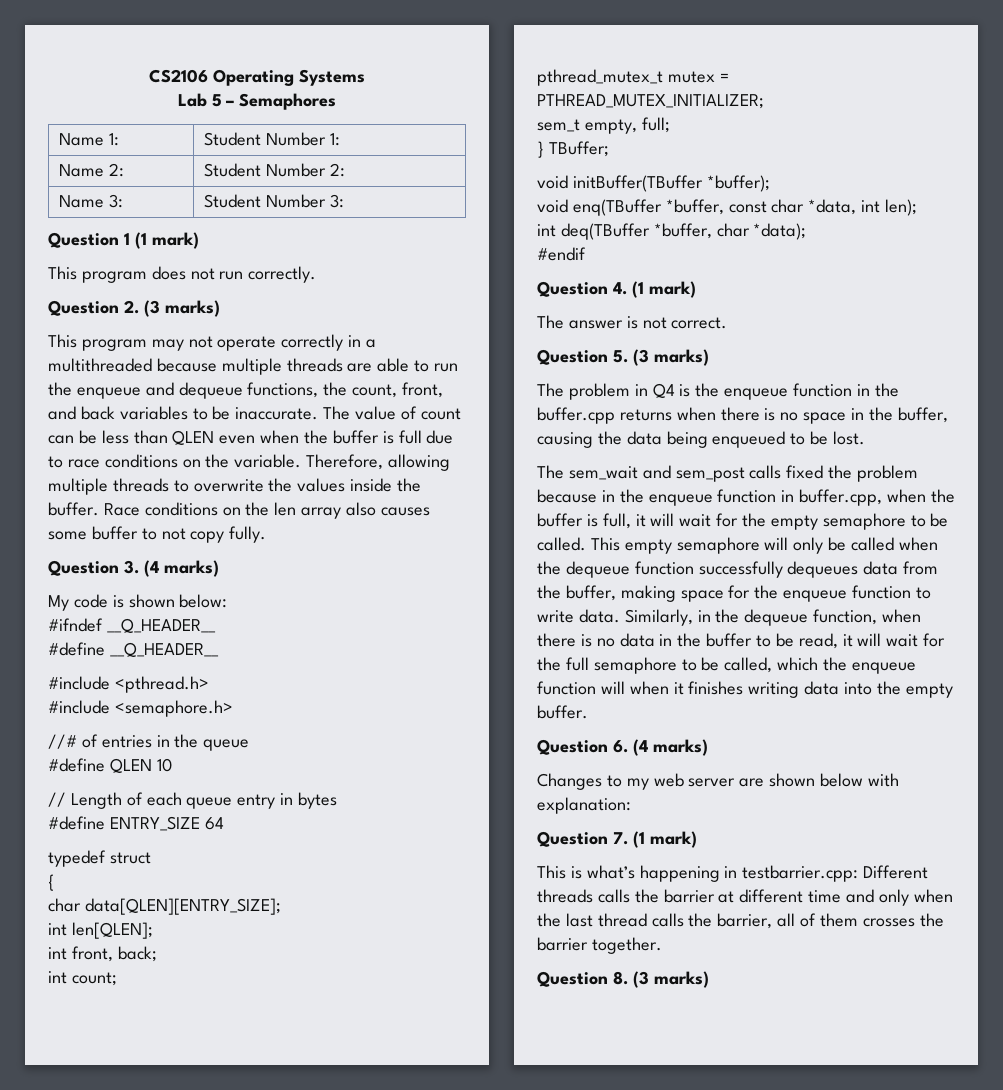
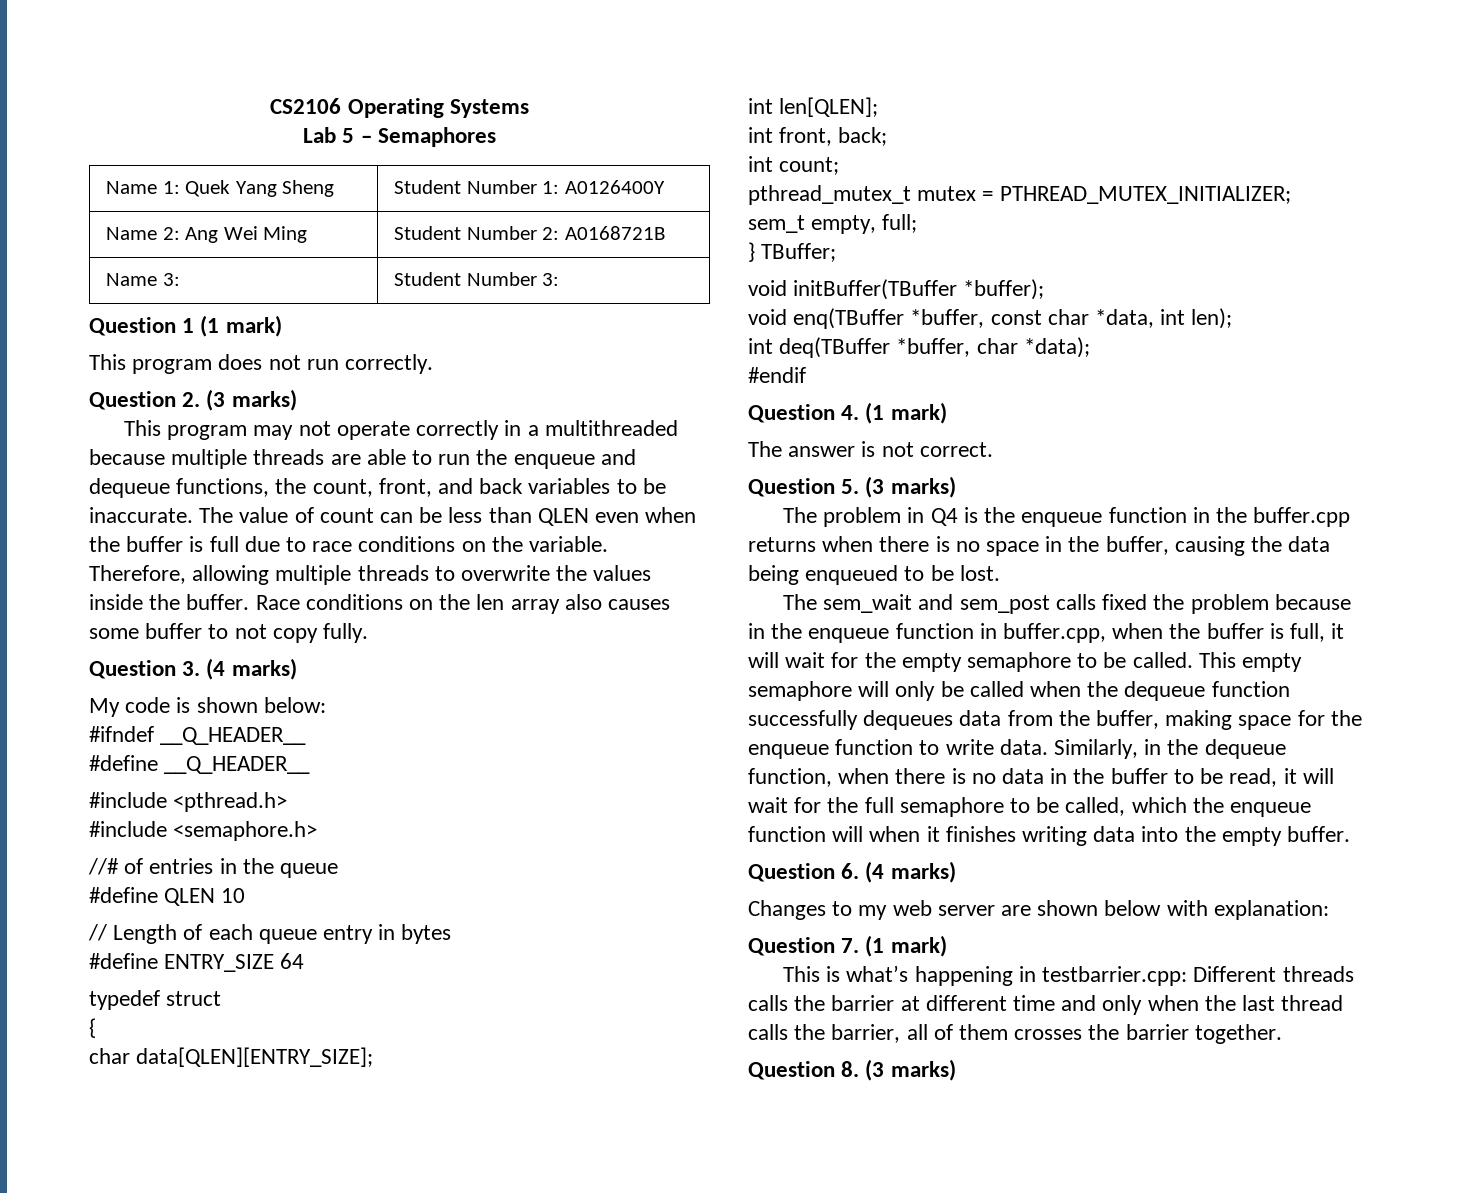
(119, 139) none -> [185,180,335,197] Quek Yang Sheng
(340, 139) none -> [564,180,665,194] A0126400Y
(124, 170) none -> [185,226,308,243] Ang Wei Ming
(345, 170) none -> [564,226,665,240] A0168721B

